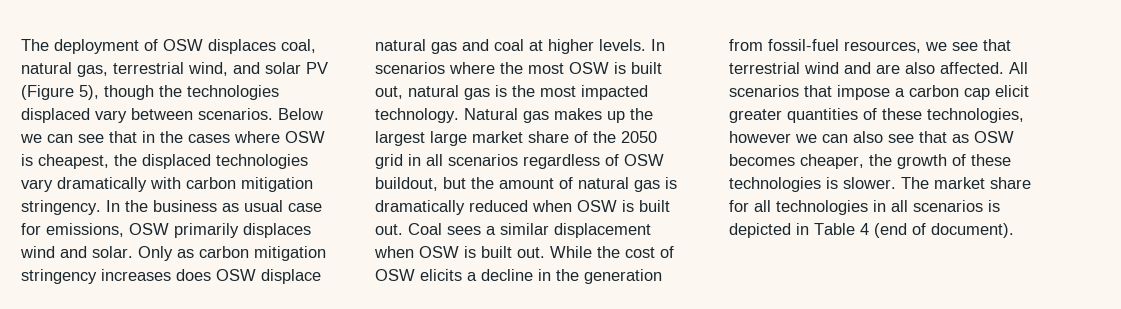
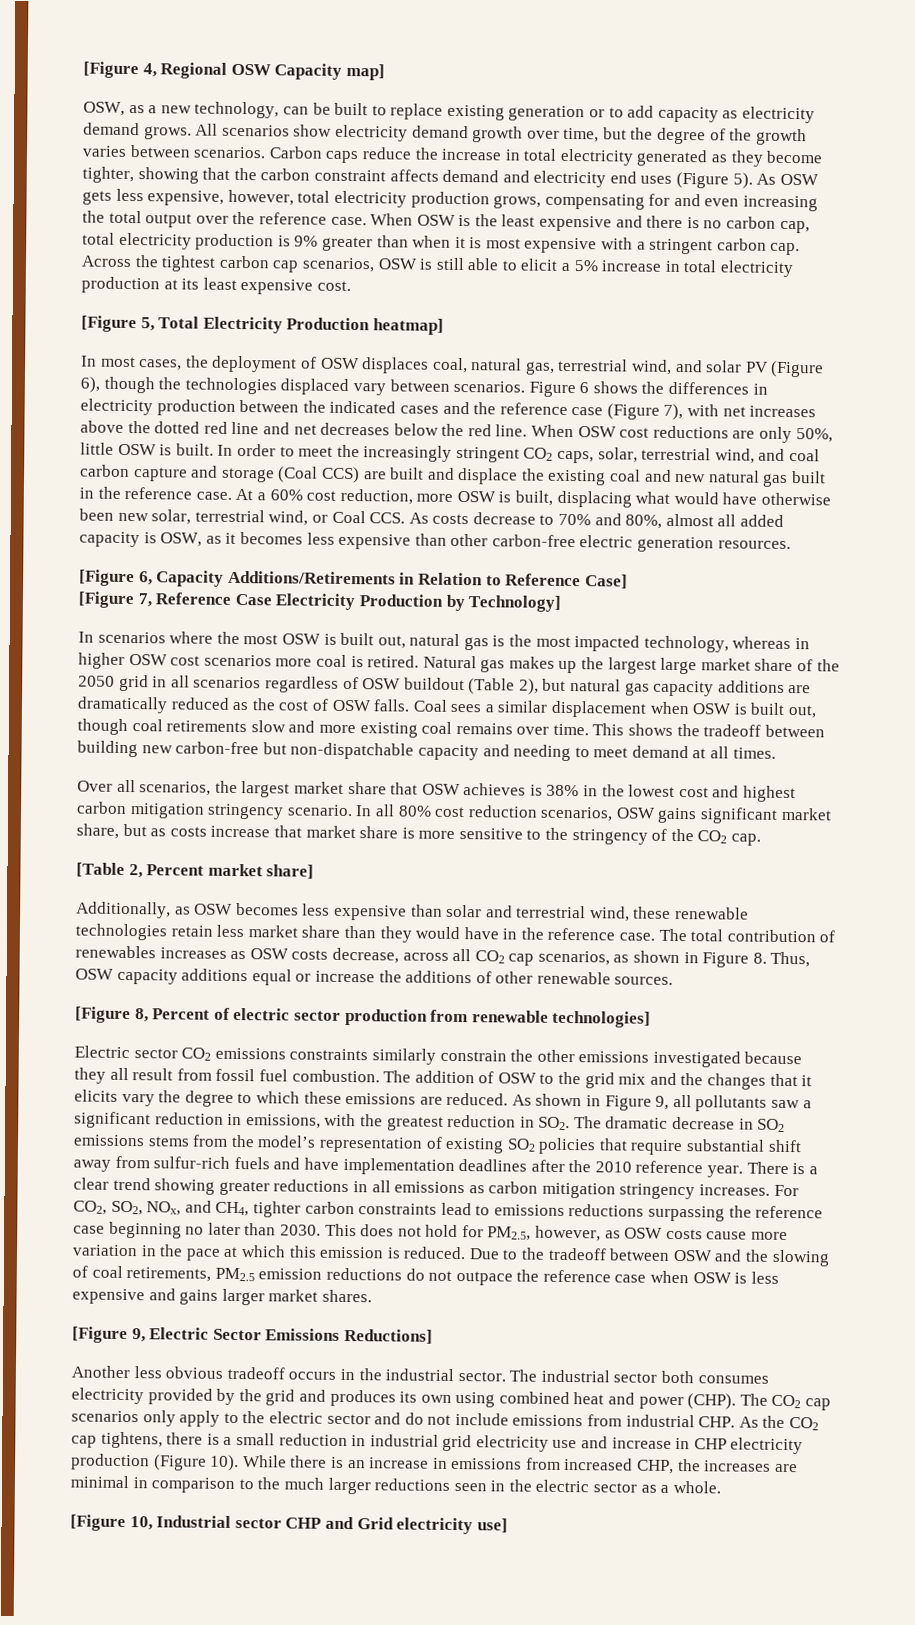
[21,39,49,51] The -> [83,61,385,81] [83,101,816,124] [83,122,807,146] [82,145,824,167] [82,166,819,189] [82,188,819,212] [82,210,810,234] [82,232,801,256] [81,255,795,278] [81,276,351,295] [81,315,444,335] [81,355,209,371] [Figure 4, Regional OSW Capacity map] // OSW, as a new technology, can be built to replace existing generation or to add capacity as electricity demand grows. All scenarios show electricity demand growth over time, but the degree of the growth varies between scenarios. Carbon caps reduce the increase in total electricity generated as they become tighter, showing that the carbon constraint affects demand and electricity end uses (Figure 5). As OSW gets less expensive, however, total electricity production grows, compensating for and even increasing the total output over the reference case. When OSW is the least expensive and there is no carbon cap, total electricity production is 9% greater than when it is most expensive with a stringent carbon cap. Across the tightest carbon cap scenarios, OSW is still able to elicit a 5% increase in total electricity production at its least expensive cost. // [Figure 5, Total Electricity Production heatmap] // In most cases, the
[79,85,99,100] 5), -> [80,376,100,393] 6),
[278,108,323,120] [20,131,325,143] [21,154,308,169] [21,177,313,192] [21,200,322,215] [21,223,311,238] [20,246,326,261] [21,269,321,284] [375,39,646,54] Below we can see that in the cases where OSW is cheapest, the displaced technologies vary dramatically with carbon mitigation stringency. In the business as usual case for emissions, OSW primarily displaces wind and solar. Only as carbon mitigation stringency increases does OSW displace natural gas and coal at higher levels. -> [528,381,768,398] [80,398,817,421] [80,420,833,444] [80,442,821,464] [80,464,827,487] [79,486,832,508] [79,508,785,529] [79,531,791,553] [79,569,628,589] [78,591,562,612] Figure 6 shows the differences in electricity production between the indicated cases and the reference case (Figure 7), with net increases above the dotted red line and net decreases below the red line. When OSW cost reductions are only 50%, little OSW is built. In order to meet the increasingly stringent CO2 caps, solar, terrestrial wind, and coal carbon capture and storage (Coal CCS) are built and displace the existing coal and new natural gas built in the reference case. At a 60% cost reduction, more OSW is built, displacing what would have otherwise been new solar, terrestrial wind, or Coal CCS. As costs decrease to 70% and 80%, almost all added capacity is OSW, as it becomes less expensive than other carbon-free electric generation resources. // [Figure 6, Capacity Additions/Retirements in Relation to Reference Case] // [Figure 7, Reference Case Electricity Production by Technology] //
[375,108,459,123] technology. -> [643,635,811,653] [78,652,420,669] technology, whereas in higher OSW cost scenarios more coal is retired.
[375,177,677,192] [375,200,670,215] [375,224,403,235] buildout, but the amount of natural gas is dramatically reduced when OSW is built out. -> [403,677,812,697] [77,696,411,714] buildout (Table 2), but natural gas capacity additions are dramatically reduced as the cost of OSW falls.
[517,246,674,258] [375,269,662,284] [729,39,1011,53] [729,62,1028,74] [729,85,1029,100] [729,108,1024,123] [729,131,1014,143] [729,154,1011,169] [729,177,1031,192] [729,200,1000,215] [729,223,1014,238] out. While the cost of OSW elicits a decline in the generation from fossil-fuel resources, we see that terrestrial wind and are also affected. All scenarios that impose a carbon cap elicit greater quantities of these technologies, however we can also see that as OSW becomes cheaper, the growth of these technologies is slower. The market share for all technologies in all scenarios is depicted in Table 4 (end of document). -> [788,705,817,719] [77,718,825,738] [77,740,776,762] [77,779,797,803] [76,801,832,824] [76,823,762,846] [76,862,315,879] [76,901,750,922] [75,923,836,943] [75,945,811,968] [75,968,674,986] [75,1006,652,1028] [74,1045,803,1068] [74,1067,813,1090] [74,1089,812,1112] [74,1111,786,1132] [73,1134,802,1156] [73,1155,818,1178] [73,1177,799,1200] [73,1200,824,1222] [73,1221,789,1242] [72,1244,830,1267] [72,1265,779,1286] [72,1288,372,1306] [72,1326,433,1344] [71,1365,769,1384] [71,1387,832,1411] [71,1410,820,1431] [71,1431,804,1455] [71,1453,798,1474] [70,1475,721,1495] [70,1514,508,1535] out, though coal retirements slow and more existing coal remains over time. This shows the tradeoff between building new carbon-free but non-dispatchable capacity and needing to meet demand at all times. // Over all scenarios, the largest market share that OSW achieves is 38% in the lowest cost and highest carbon mitigation stringency scenario. In all 80% cost reduction scenarios, OSW gains significant market share, but as costs increase that market share is more sensitive to the stringency of the CO2 cap. // [Table 2, Percent market share] // Additionally, as OSW becomes less expensive than solar and terrestrial wind, these renewable technologies retain less market share than they would have in the reference case. The total contribution of renewables increases as OSW costs decrease, across all CO2 cap scenarios, as shown in Figure 8. Thus, OSW capacity additions equal or increase the additions of other renewable sources. // [Figure 8, Percent of electric sector production from renewable technologies] // Electric sector CO2 emissions constraints similarly constrain the other emissions investigated because they all result from fossil fuel combustion. The addition of OSW to the grid mix and the changes that it elicits vary the degree to which these emissions are reduced. As shown in Figure 9, all pollutants saw a significant reduction in emissions, with the greatest reduction in SO2. The dramatic decrease in SO2 emissions stems from the model’s representation of existing SO2 policies that require substantial shift away from sulfur-rich fuels and have implementation deadlines after the 2010 reference year. There is a clear trend showing greater reductions in all emissions as carbon mitigation stringency increases. For CO2, SO2, NOx, and CH4, tighter carbon constraints lead to emissions reductions surpassing the reference case beginning no later than 2030. This does not hold for PM2.5, however, as OSW costs cause more variation in the pace at which this emission is reduced. Due to the tradeoff between OSW and the slowing of coal retirements, PM2.5 emission reductions do not outpace the reference case when OSW is less expensive and gains larger market shares. // [Figure 9, Electric Sector Emissions Reductions] // Another less obvious tradeoff occurs in the industrial sector. The industrial sector both consumes electricity provided by the grid and produces its own using combined heat and power (CHP). The CO2 cap scenarios only apply to the electric sector and do not include emissions from industrial CHP. As the CO2 cap tightens, there is a small reduction in industrial grid electricity use and increase in CHP electricity production (Figure 10). While there is an increase in emissions from increased CHP, the increases are minimal in comparison to the much larger reductions seen in the electric sector as a whole. // [Figure 10, Industrial sector CHP and Grid electricity use]

